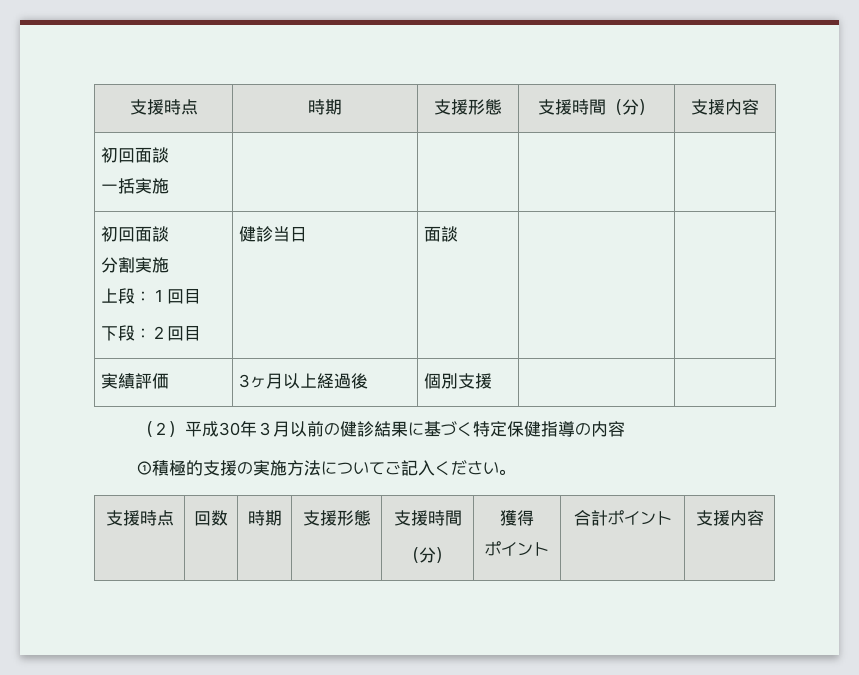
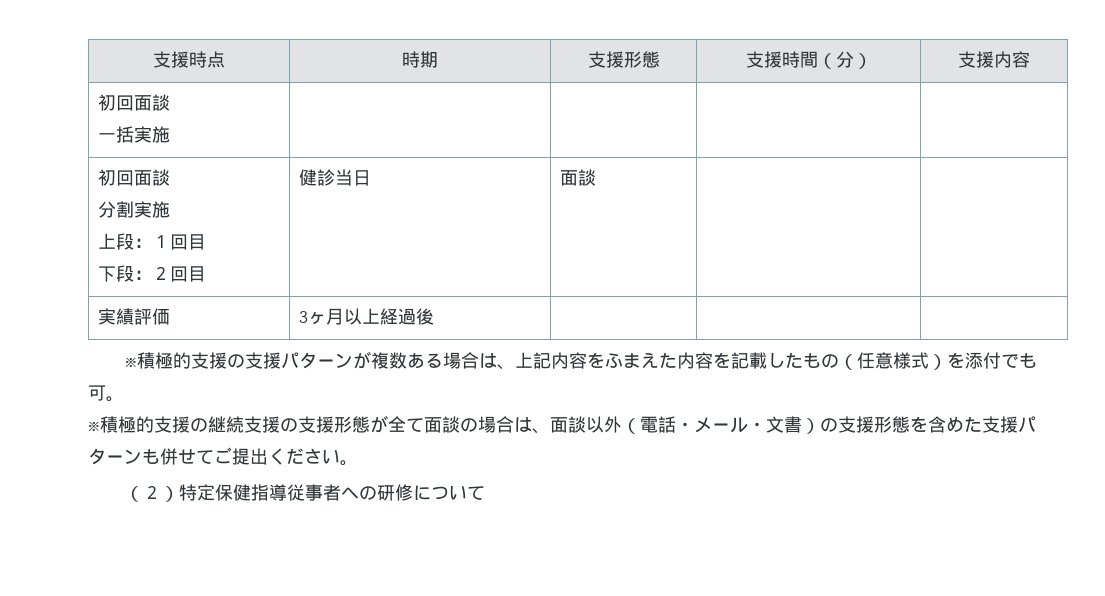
[424,373,493,389] [137,420,626,437] [137,460,516,476] [105,510,174,526] [194,510,228,526] [247,510,282,526] [302,510,371,526] [393,510,462,526] [403,547,452,563] [500,510,534,526] [485,541,549,556] [573,510,672,526] [695,510,764,526] 個別支援 | | // （２）平成30年３月以前の健診結果に基づく特定保健指導の内容 // ①積極的支援の実施方法についてご記入ください。 // 支援時点 | 回数 | 時期 | 支援形態 | 支援時間 // （分） | 獲得 // ポイント | 合計ポイント | 支援内容 -> [125,351,1038,370] [88,385,124,402] [88,415,1036,434] [88,447,358,466] [125,484,486,502] | | // ※積極的支援の支援パターンが複数ある場合は、上記内容をふまえた内容を記載したもの（任意様式）を添付でも可。 // ※積極的支援の継続支援の支援形態が全て面談の場合は、面談以外（電話・メール・文書）の支援形態を含めた支援パターンも併せてご提出ください。 // （２）特定保健指導従事者への研修について

